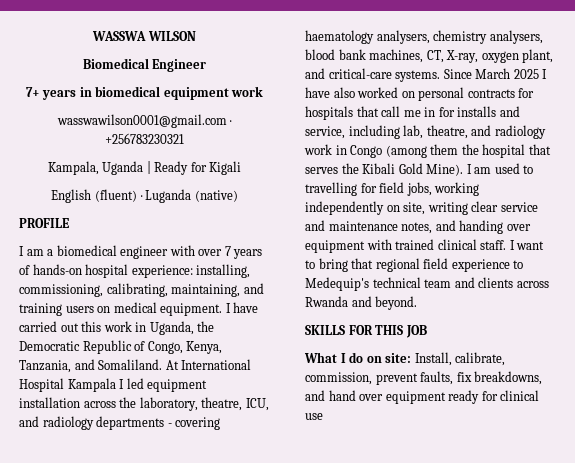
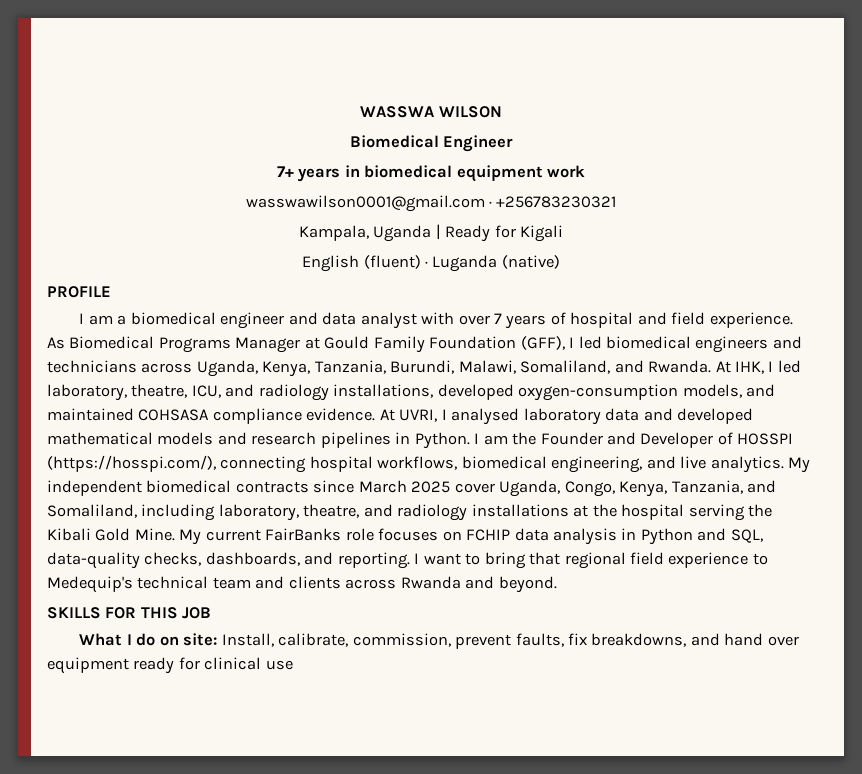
(169, 252) none -> [288,312,417,329] and data analyst
[32,264,251,278] [19,283,264,297] [19,302,259,316] [19,321,215,335] [19,340,223,354] [19,359,252,373] [19,378,208,392] [19,397,137,408] hands-on hospital experience: installing, commissioning, calibrating, maintaining, and training users on medical equipment. I have carried out this work in Uganda, the Democratic Republic of Congo, Kenya, Tanzania, and Somaliland. At International Hospital Kampala I led equipment installation across the -> [570,312,793,328] [47,336,802,353] [47,360,801,377] hospital and field experience. As Biomedical Programs Manager at Gould Family Foundation (GFF), I led biomedical engineers and technicians across Uganda, Kenya, Tanzania, Burundi, Malawi, Somaliland, and Rwanda. At IHK, I led
[96,416,221,430] [305,30,543,44] [305,49,554,63] [305,68,548,82] [305,87,535,101] [305,106,520,120] [305,125,546,139] [304,144,551,158] [305,163,534,176] [305,182,480,196] [305,201,538,215] [305,220,531,234] [305,239,507,253] departments - covering haematology analysers, chemistry analysers, blood bank machines, CT, X-ray, oxygen plant, and critical-care systems. Since March 2025 I have also worked on personal contracts for hospitals that call me in for installs and service, including lab, theatre, and radiology work in Congo (among them the hospital that serves the Kibali Gold Mine). I am used to travelling for field jobs, working independently on site, writing clear service and maintenance notes, and handing over equipment with trained clinical staff. -> [333,384,776,401] [47,408,754,425] [47,432,794,449] [47,455,811,473] [47,480,777,497] [47,504,773,521] [47,528,763,545] [47,552,410,569] installations, developed oxygen-consumption models, and maintained COHSASA compliance evidence. At UVRI, I analysed laboratory data and developed mathematical models and research pipelines in Python. I am the Founder and Developer of HOSSPI (https://hosspi.com/), connecting hospital workflows, biomedical engineering, and live analytics. My independent biomedical contracts since March 2025 cover Uganda, Congo, Kenya, Tanzania, and Somaliland, including laboratory, theatre, and radiology installations at the hospital serving the Kibali Gold Mine. My current FairBanks role focuses on FCHIP data analysis in Python and SQL, data-quality checks, dashboards, and reporting.

